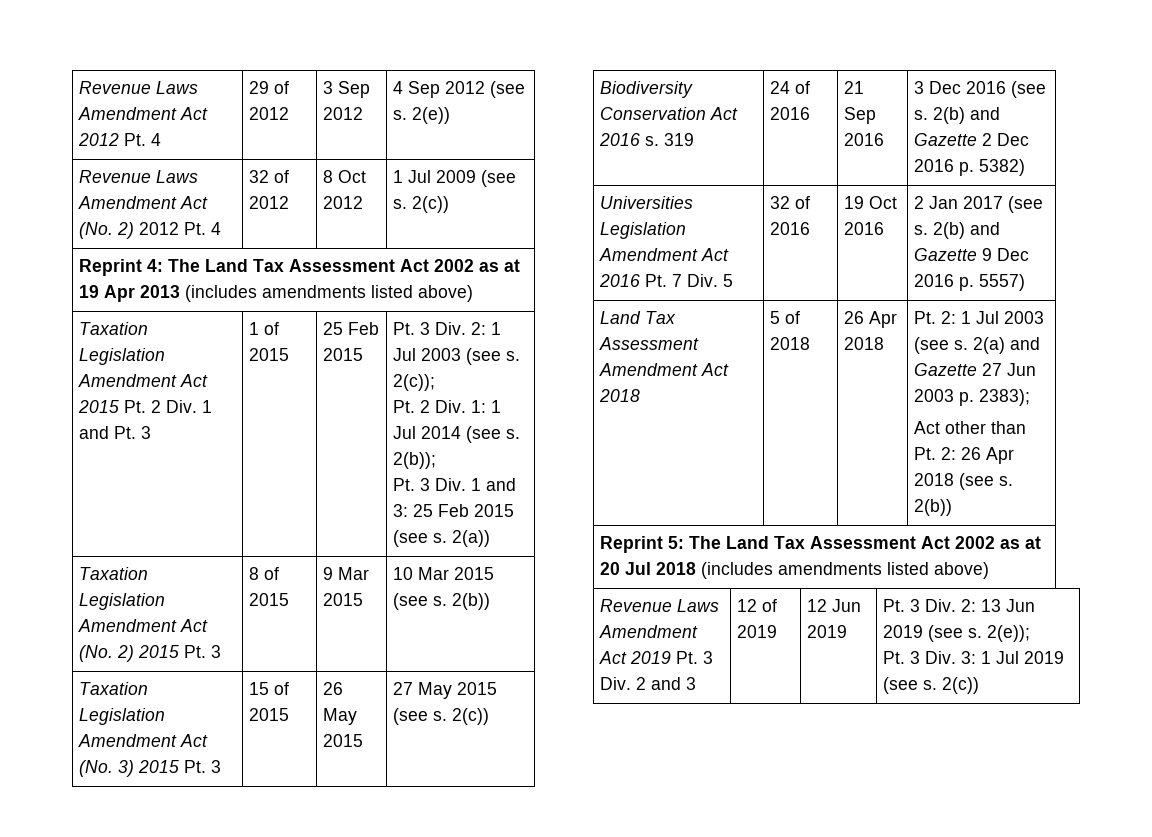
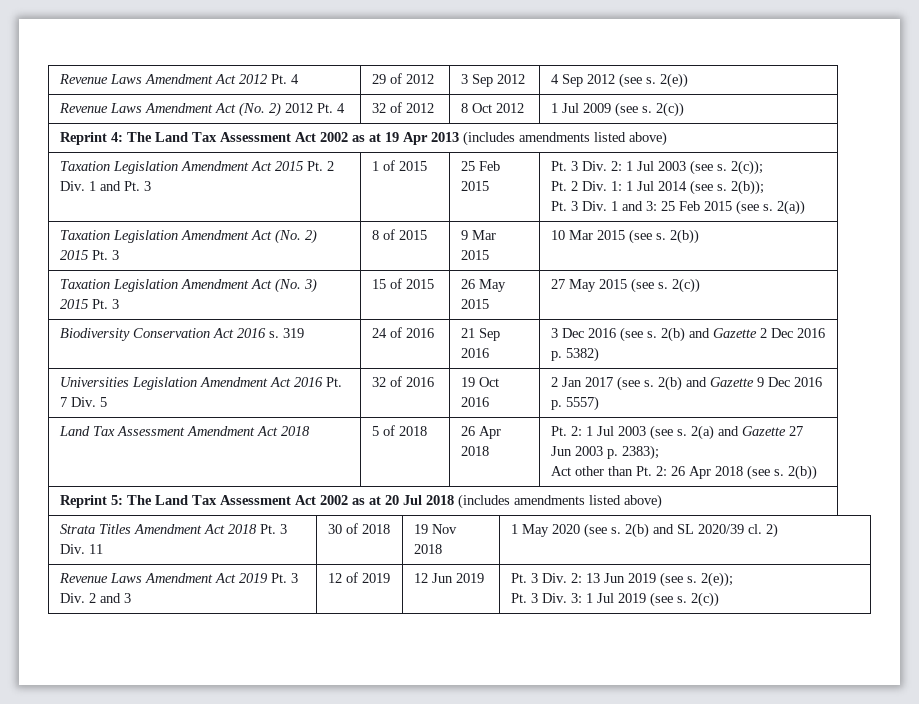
(990, 570) none -> [60,524,288,534] [60,544,104,554] [328,523,391,534] [414,524,458,534] [414,544,443,554] [511,523,779,538] // Strata Titles Amendment Act 2018 Pt. 3 Div. 11 | 30 of 2018 | 19 Nov 2018 | 1 May 2020 (see s. 2(b) and SL 2020/39 cl. 2)

